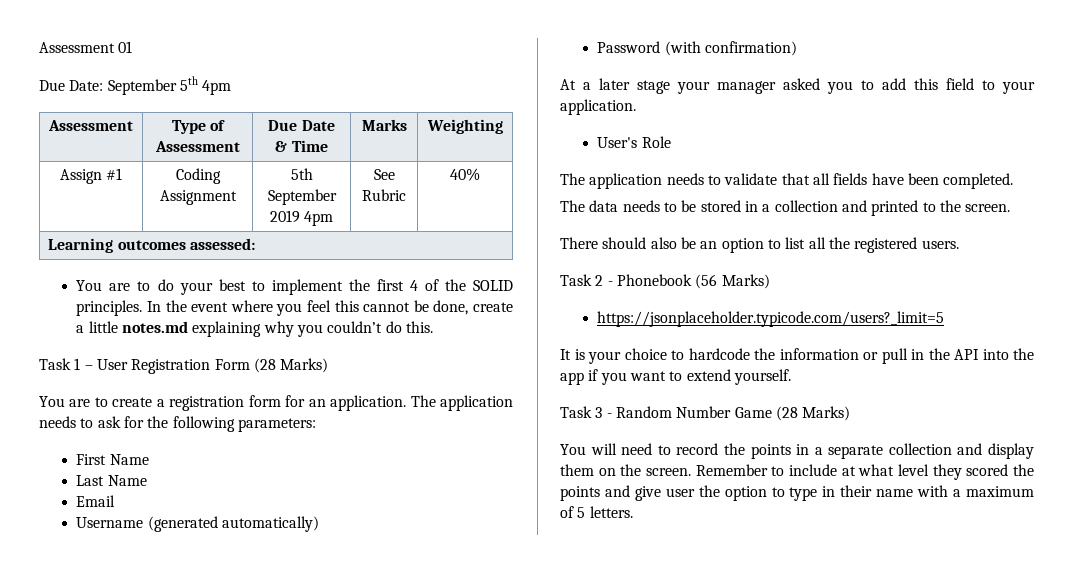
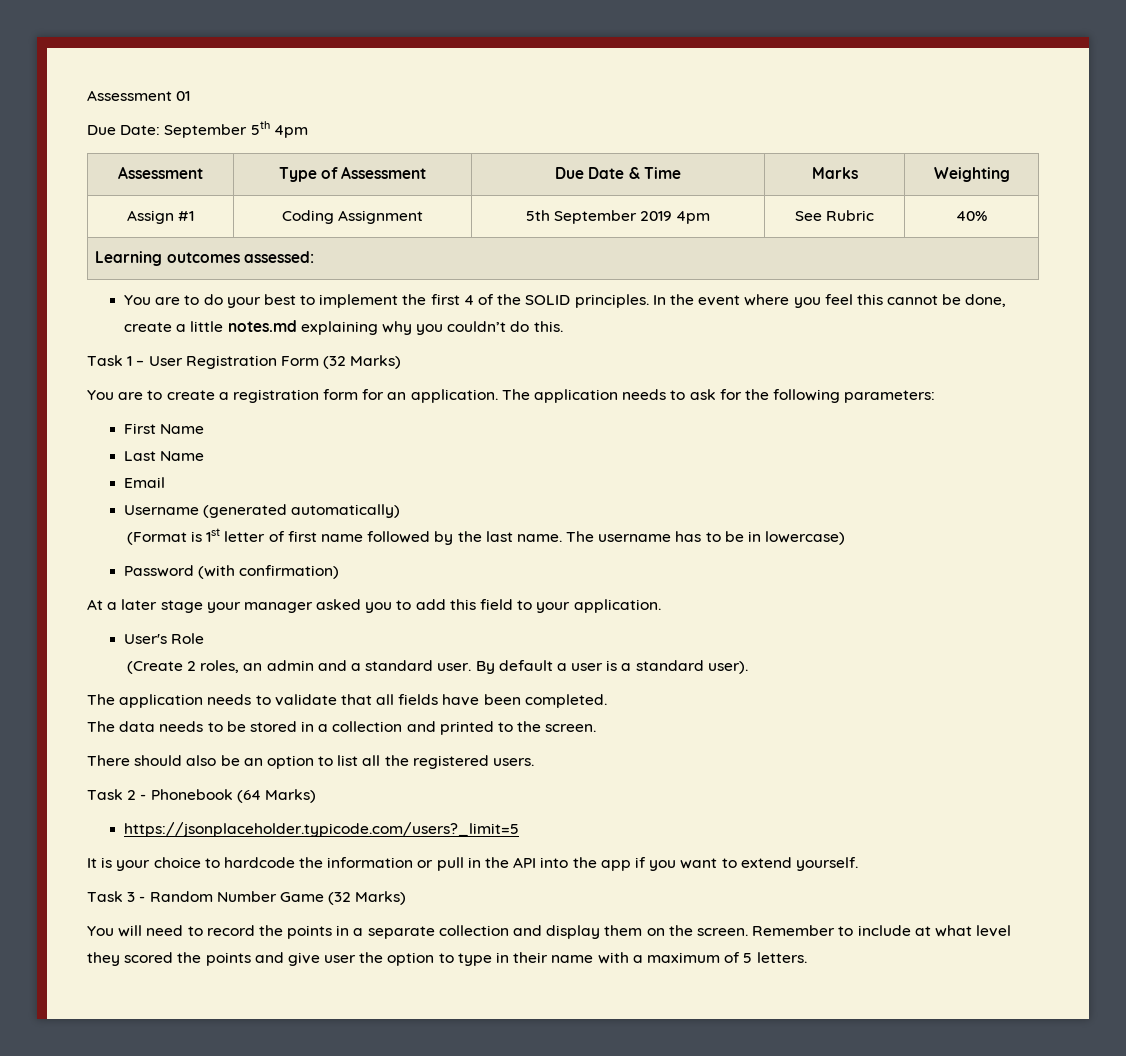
[253,358,276,373] (28 -> [323,356,347,369] (32
(320, 524) none -> [126,528,846,545] // (Format is 1st letter of first name followed by the last name. The username has to be in lowercase)
(671, 142) none -> [126,660,748,674] // (Create 2 roles, an admin and a standard user. By default a user is a standard user).
[695,274,718,289] (56 -> [236,790,261,803] (64
[775,406,798,421] (28 -> [328,892,352,905] (32

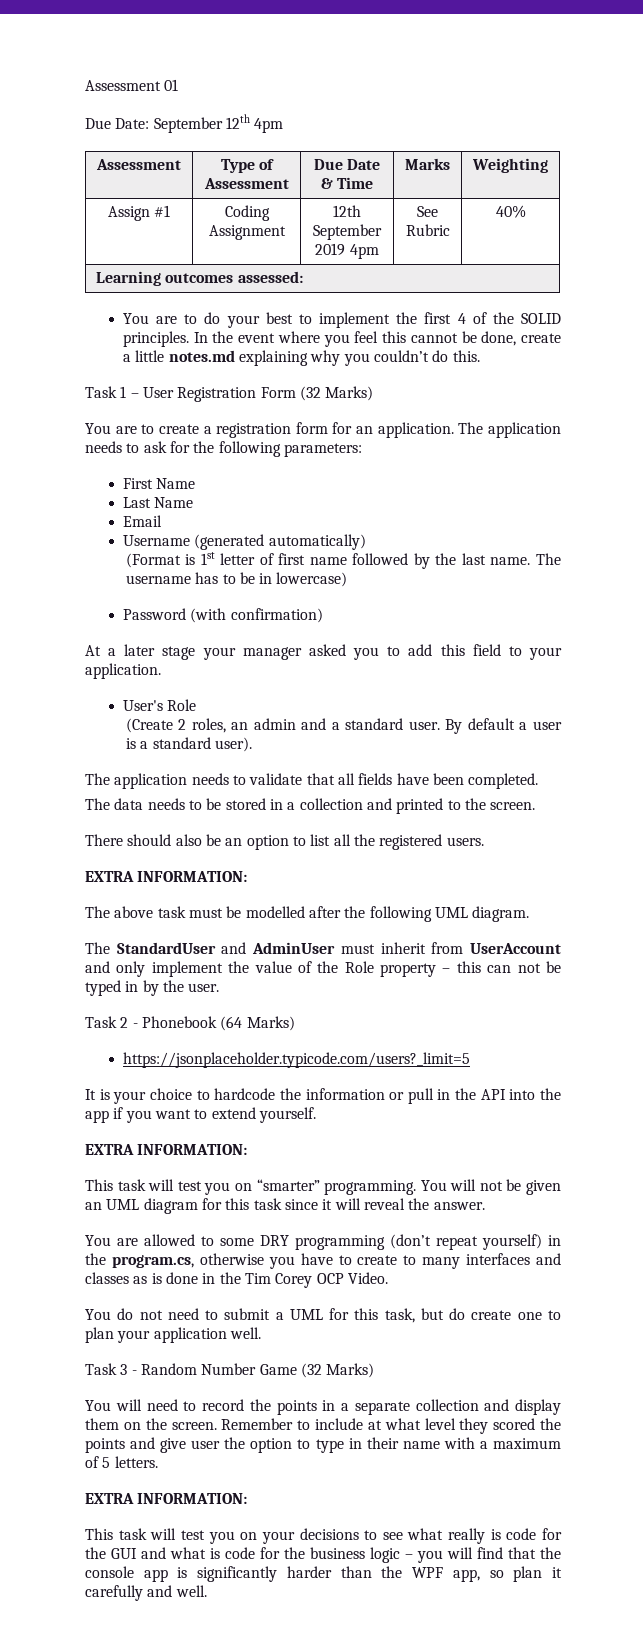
[250,121,270,135] 5th -> [225,114,250,129] 12th
[525,210,550,221] 5th -> [333,205,361,217] 12th
(535, 762) none -> [85,871,248,882] [85,906,530,922] [85,942,561,954] [85,961,561,977] [85,980,220,996] // EXTRA INFORMATION: // The above task must be modelled after the following UML diagram. // The StandardUser and AdminUser must inherit from UserAccount and only implement the value of the Role property – this can not be typed in by the user.
(858, 864) none -> [85,1144,248,1155] [85,1179,561,1195] [85,1198,485,1214] [85,1234,561,1250] [85,1253,561,1269] [85,1272,388,1288] [85,1308,561,1323] [85,1327,261,1343] // EXTRA INFORMATION: // This task will test you on “smarter” programming. You will not be given an UML diagram for this task since it will reveal the answer. // You are allowed to some DRY programming (don’t repeat yourself) in the program.cs, otherwise you have to create to many interfaces and classes as is done in the Tim Corey OCP Video. // You do not need to submit a UML for this task, but do create one to plan your application well.
(807, 957) none -> [85,1493,248,1504] [85,1528,563,1544] [85,1547,561,1563] [85,1566,563,1582] [85,1585,207,1601] // EXTRA INFORMATION: // This task will test you on your decisions to see what really is code for the GUI and what is code for the business logic – you will find that the console app is significantly harder than the WPF app, so plan it carefully and well.

